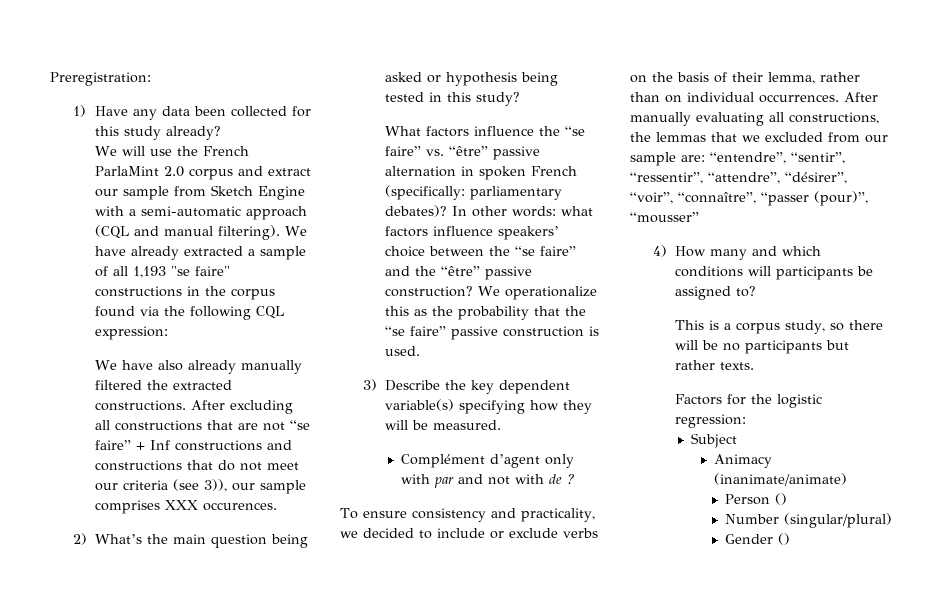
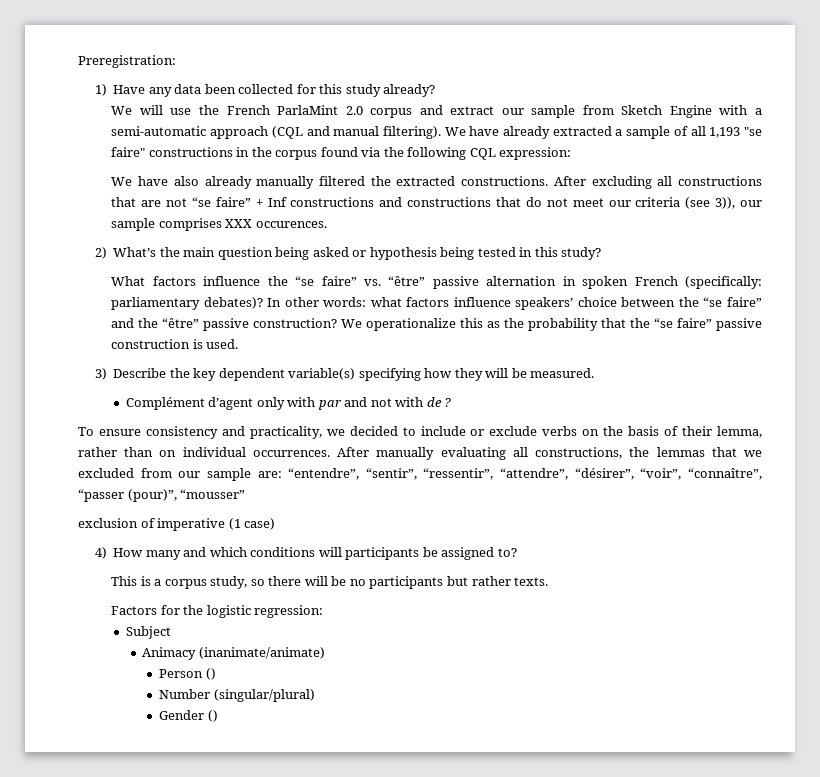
(699, 217) none -> [78,518,276,531] // exclusion of imperative (1 case)

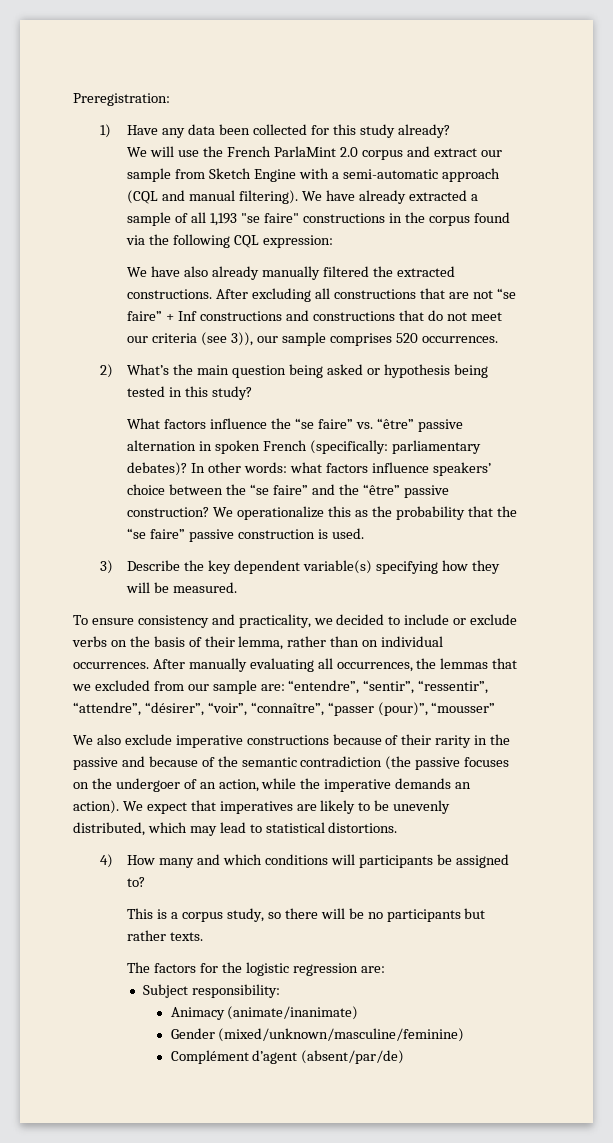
[225,219,327,228] XXX occurences. -> [395,333,498,343] 520 occurrences.
[125,397,452,410] // Complément d’agent only with par and not with de ? -> (238, 587) none
[535,447,623,459] constructions, -> [336,662,413,672] occurrences,
[78,518,276,531] exclusion of imperative (1 case) -> [73,734,511,748] [73,756,510,770] [73,778,472,792] [73,800,451,814] [73,822,398,836] We also exclude imperative constructions because of their rarity in the passive and because of the semantic contradiction (the passive focuses on the undergoer of an action, while the imperative demands an action). We expect that imperatives are likely to be unevenly distributed, which may lead to statistical distortions.
[111,606,158,615] Factors -> [127,962,197,973] The factors
[254,605,324,618] regression: -> [292,963,385,976] regression are:
(171, 632) none -> [192,984,281,998] responsibility:
[198,647,325,659] [159,668,216,680] [159,689,315,702] [159,710,218,722] (inanimate/animate) // Person () // Number (singular/plural) // Gender () -> [227,1006,359,1020] [170,1028,465,1042] [170,1050,405,1064] (animate/inanimate) // Gender (mixed/unknown/masculine/feminine) // Complément d’agent (absent/par/de)

